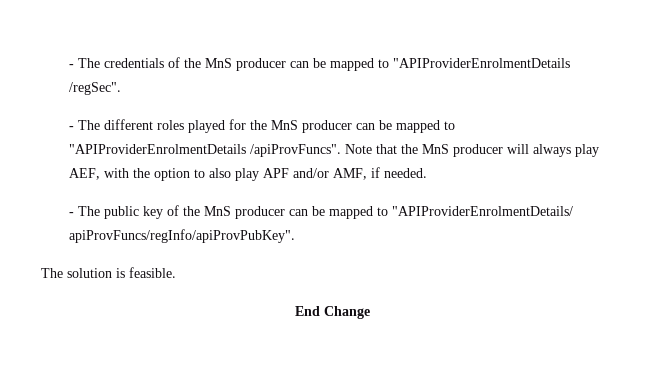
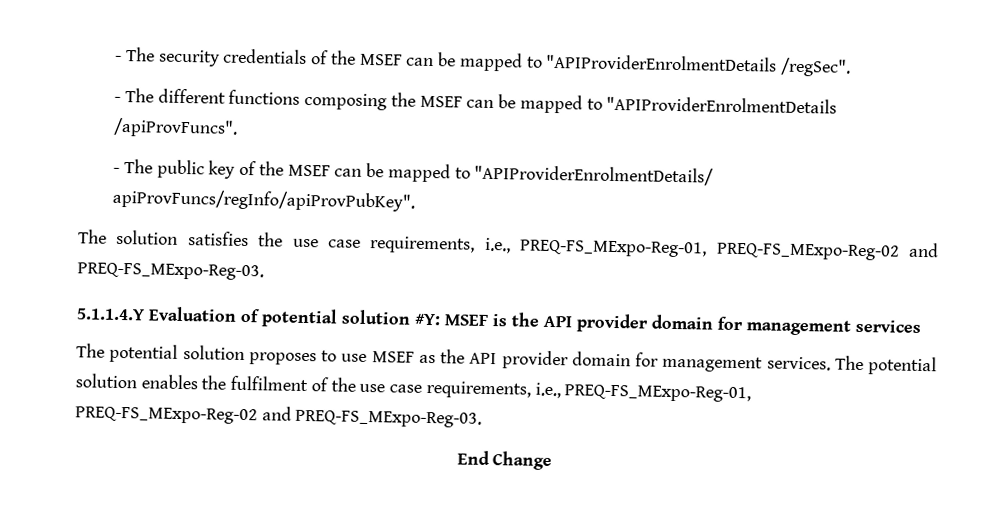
[68,58,100,68] - The -> [115,47,220,67] - The security
[204,58,286,71] MnS producer -> [359,53,403,66] MSEF
[156,119,352,133] roles played for the MnS producer -> [228,89,463,111] functions composing the MSEF
[344,144,599,157] [68,167,427,181] Note that the MnS producer will always play AEF, with the option to also play APF and/or AMF, if needed. -> (239, 127) none
[203,206,285,219] MnS producer -> [287,164,331,177] MSEF
[116,267,176,278] is feasible. -> [187,231,939,261] [77,262,264,281] [76,306,921,336] [76,343,937,376] [75,373,752,403] [75,406,483,428] satisfies the use case requirements, i.e., PREQ-FS_MExpo-Reg-01, PREQ-FS_MExpo-Reg-02 and PREQ-FS_MExpo-Reg-03. // 5.1.1.4.Y Evaluation of potential solution #Y: MSEF is the API provider domain for management services // The potential solution proposes to use MSEF as the API provider domain for management services. The potential solution enables the fulfilment of the use case requirements, i.e., PREQ-FS_MExpo-Reg-01, PREQ-FS_MExpo-Reg-02 and PREQ-FS_MExpo-Reg-03.

